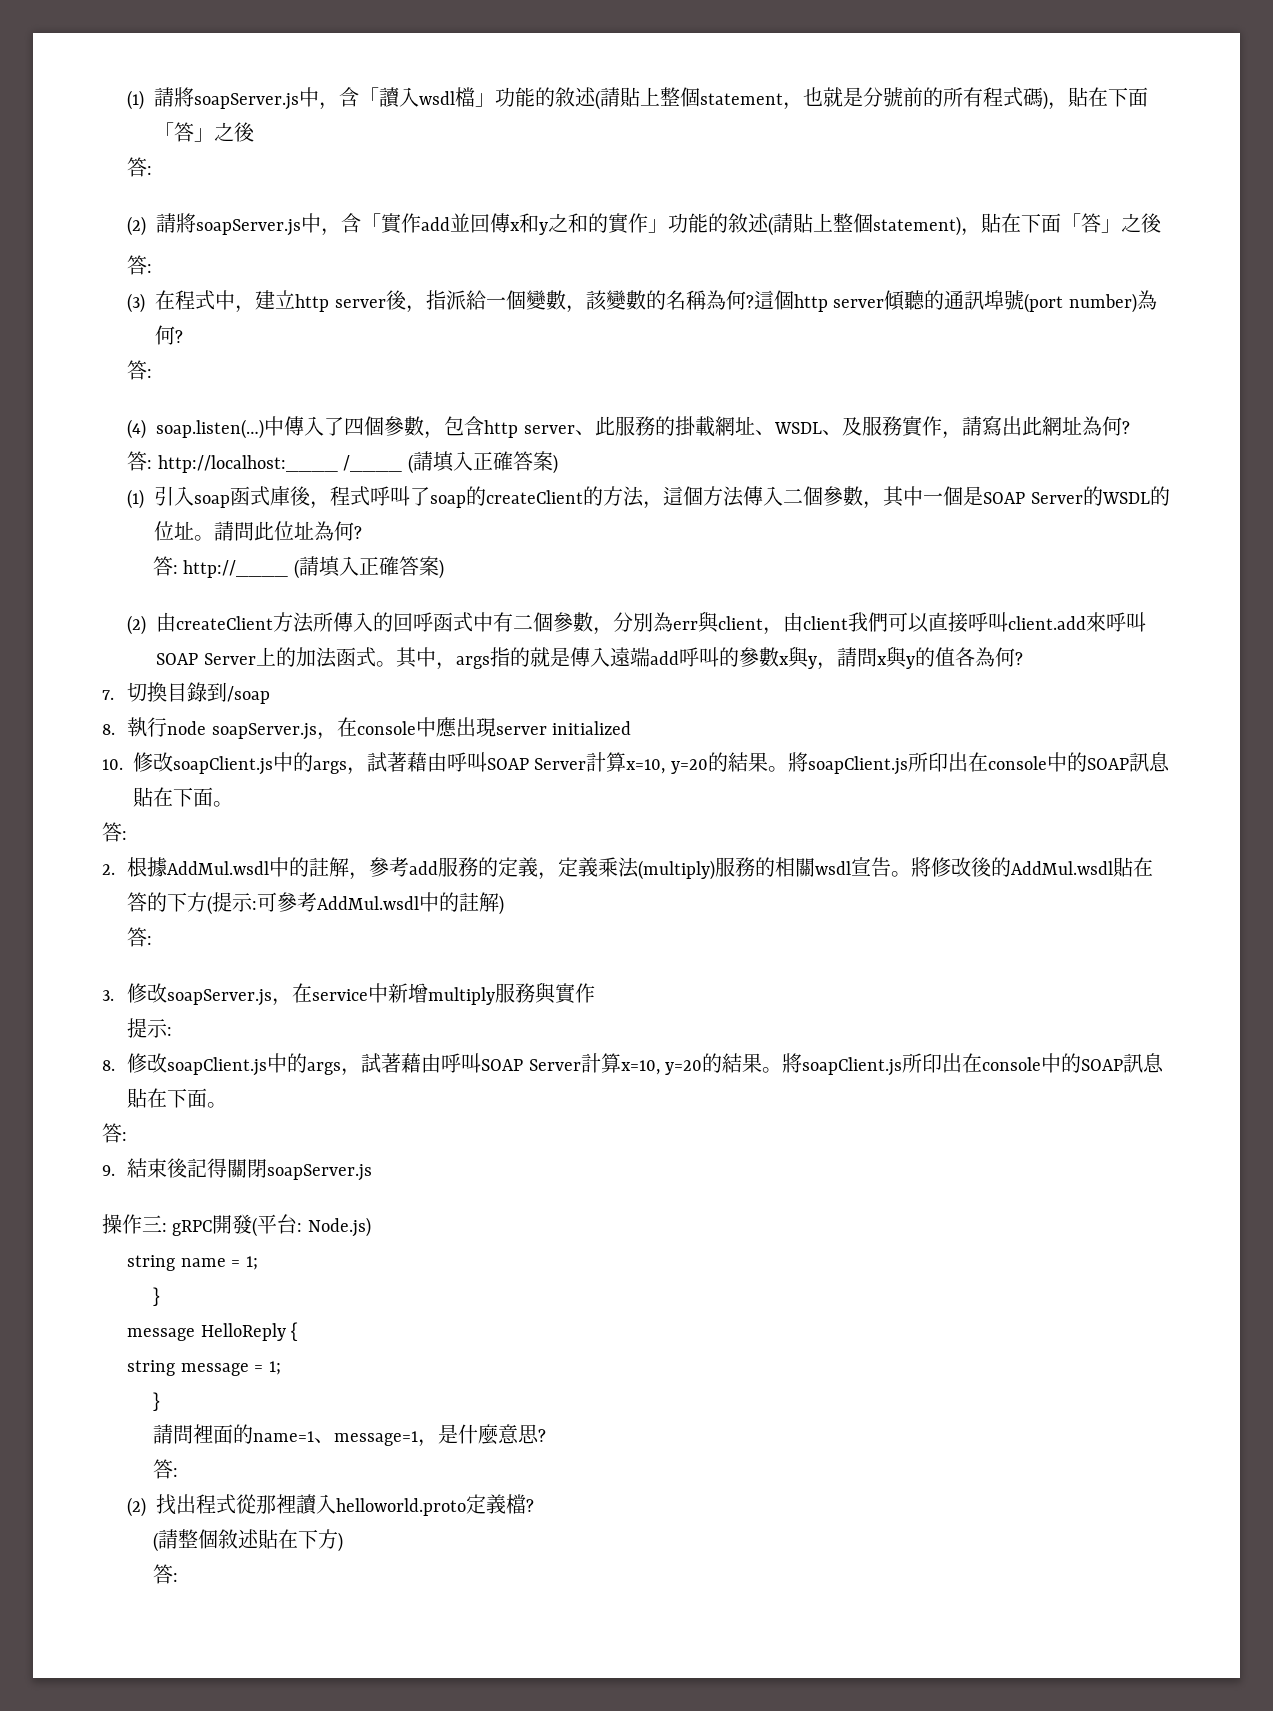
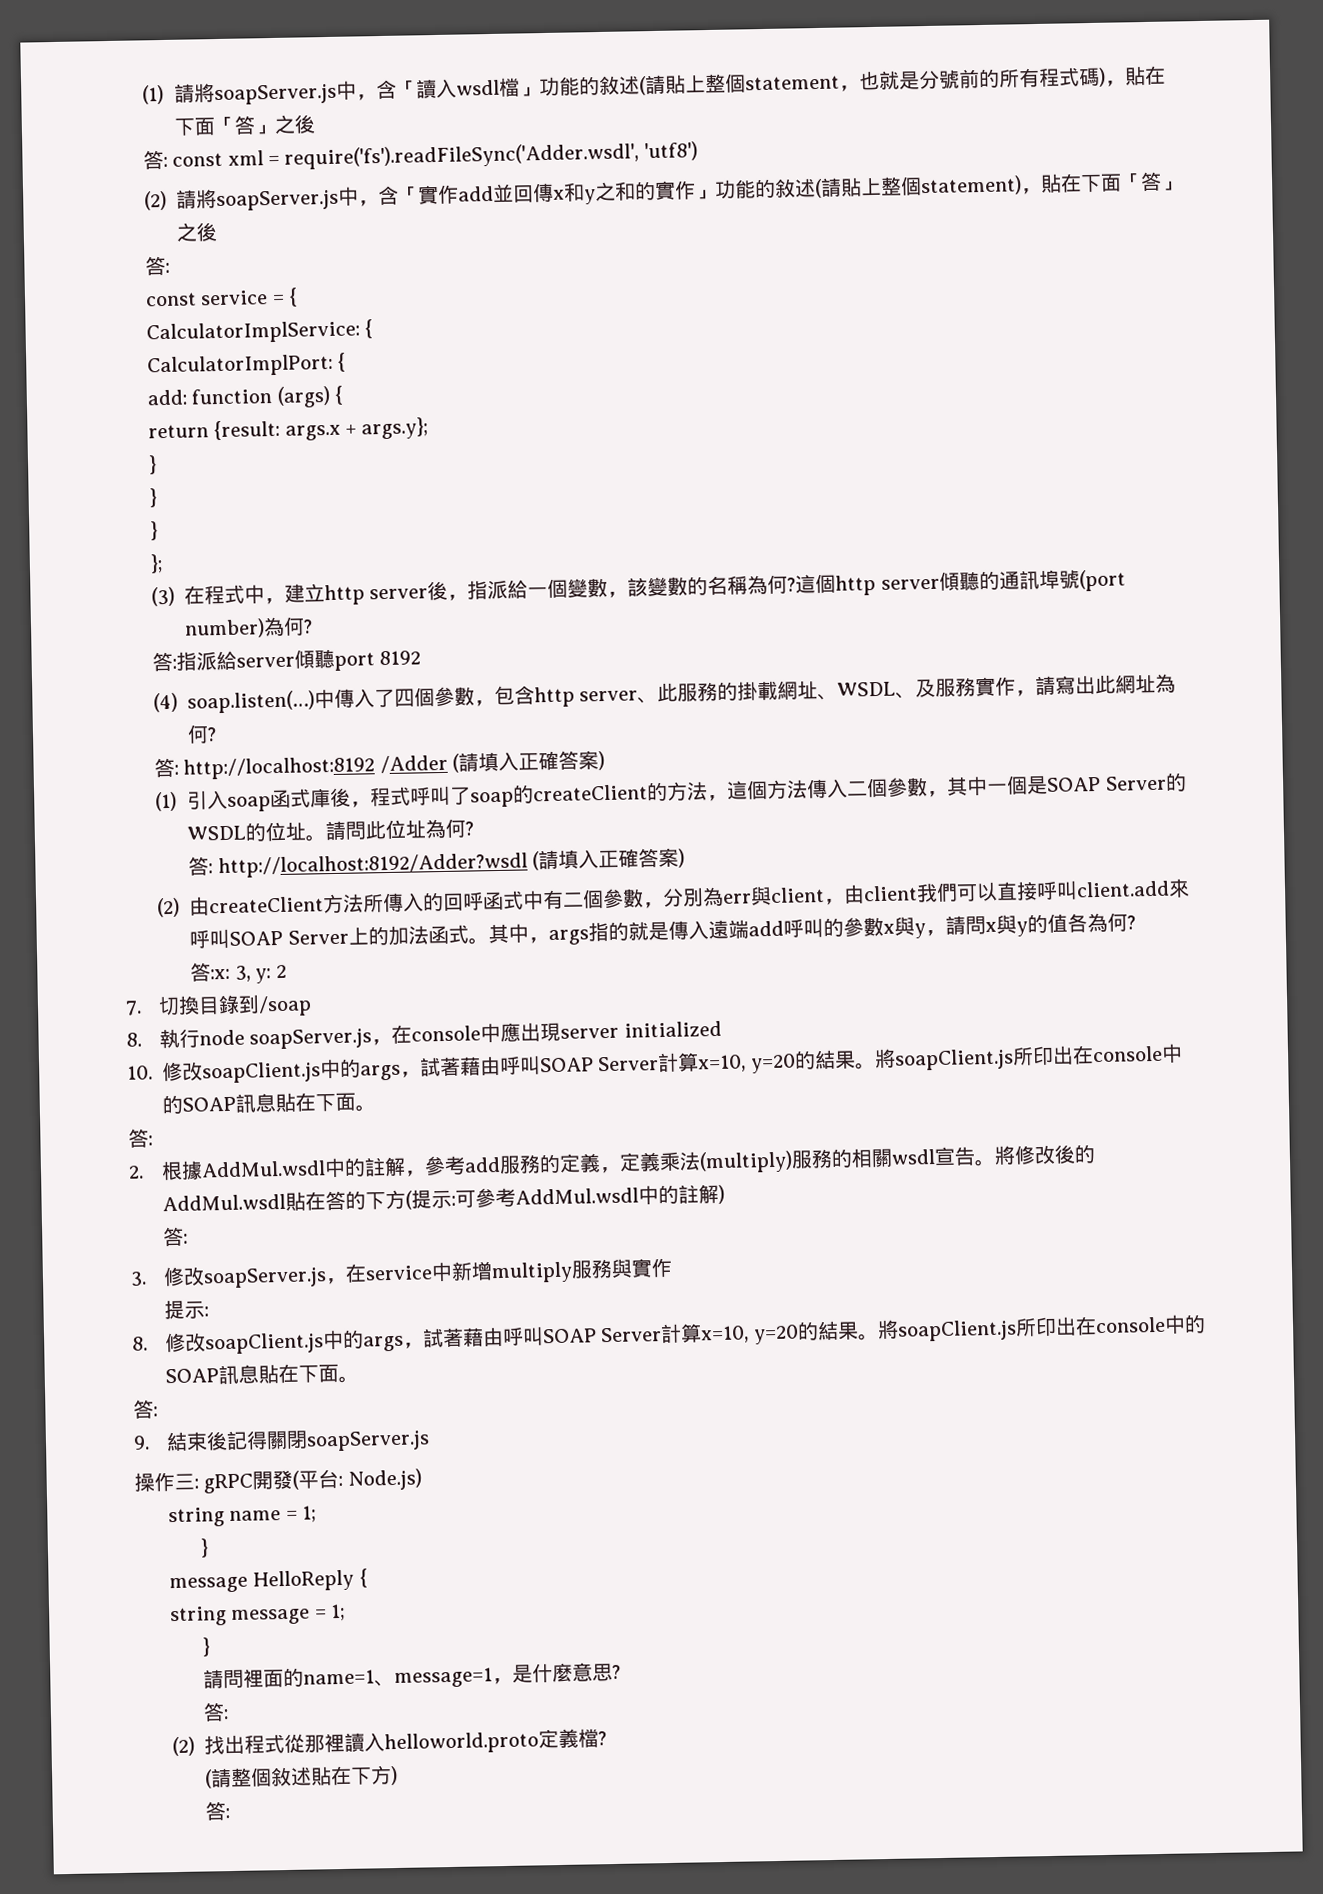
(153, 170) none -> [172,141,698,170] const xml = require('fs').readFileSync('Adder.wsdl', 'utf8')
(153, 268) none -> [144,287,298,307] [145,319,374,345] [146,352,347,378] [146,385,344,408] [147,417,430,441] [147,455,157,475] [148,488,157,508] [149,521,158,541] [149,554,164,574] // const service = { // CalculatorImplService: { // CalculatorImplPort: { // add: function (args) { // return {result: args.x + args.y}; // } // } // } // };
(153, 373) none -> [175,648,422,671] 指派給server傾聽port 8192
[157,455,403,473] http://localhost:____ /____ -> [183,754,448,780] http://localhost:8192 /Adder
[183,560,289,578] http://____ -> [217,852,528,879] http://localhost:8192/Adder?wsdl
(1023, 658) none -> [190,962,287,984] // 答:x: 3, y: 2

